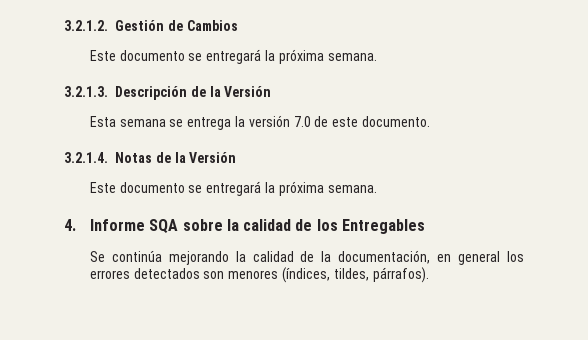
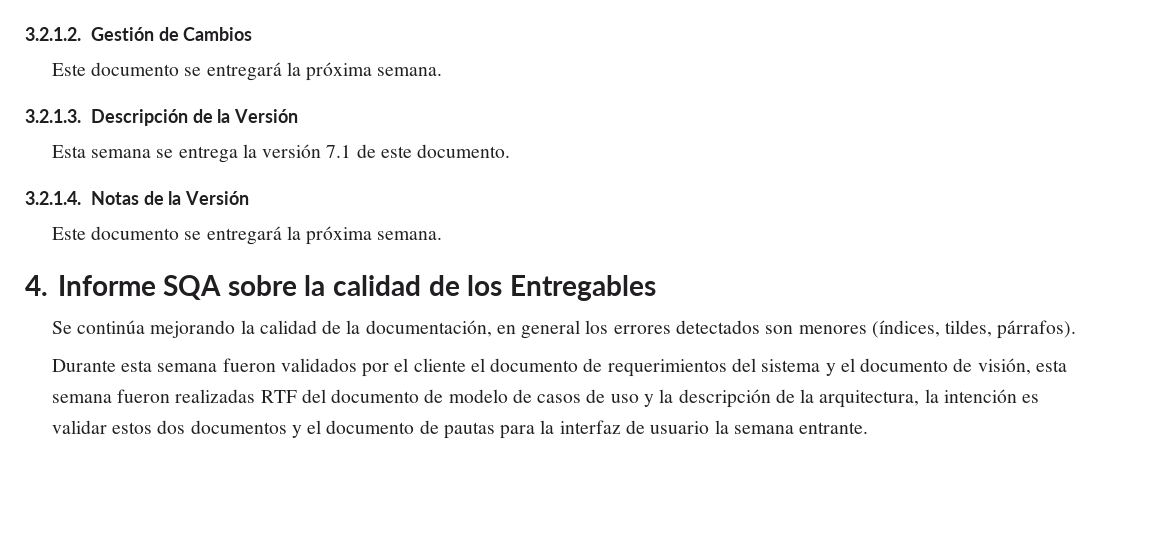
[293,116,311,127] 7.0 -> [326,145,352,158] 7.1
(429, 275) none -> [51,358,1067,377] [51,389,1040,408] [51,420,869,439] // Durante esta semana fueron validados por el cliente el documento de requerimientos del sistema y el documento de visión, esta semana fueron realizadas RTF del documento de modelo de casos de uso y la descripción de la arquitectura, la intención es validar estos dos documentos y el documento de pautas para la interfaz de usuario la semana entrante.

